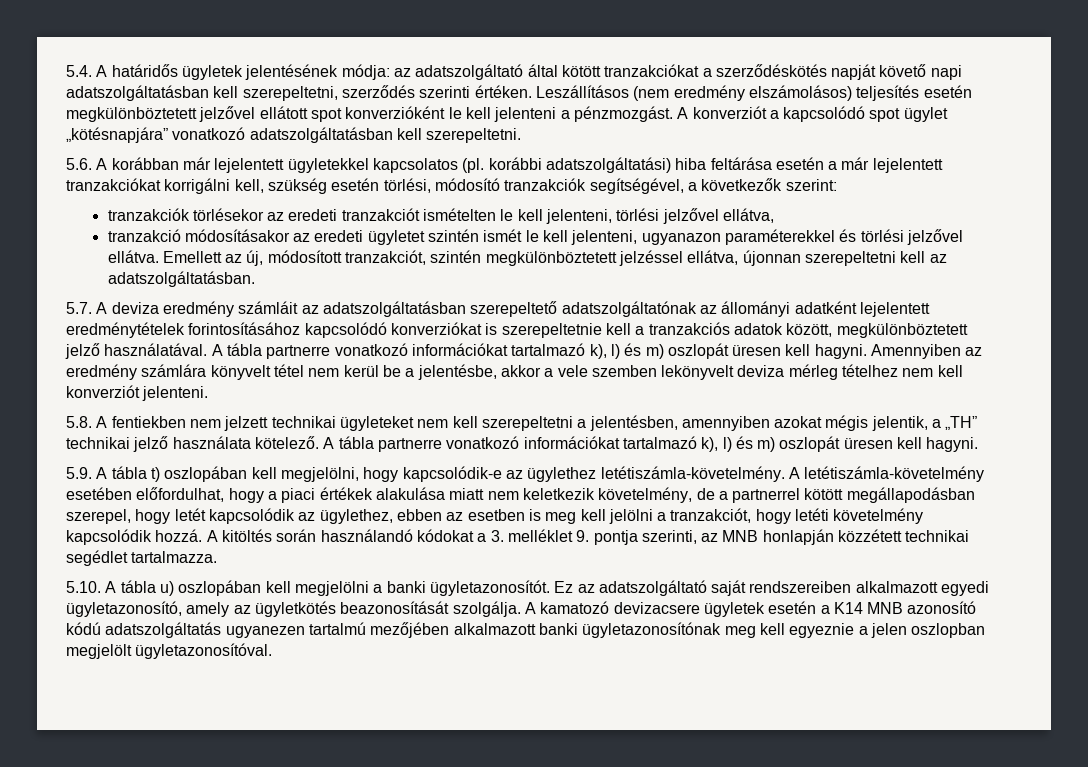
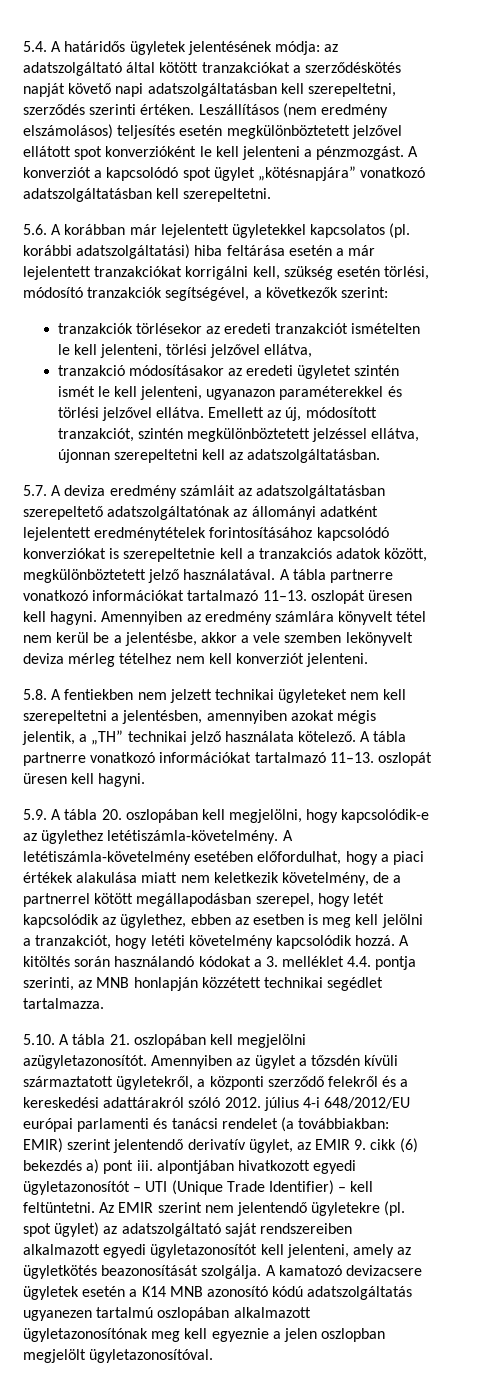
[589,343,664,359] k), l) és m) -> [262,590,307,601] 11–13.
[701,436,776,452] k), l) és m) -> [329,752,374,763] 11–13.
[150,467,160,482] t) -> [101,809,122,820] 20.
[576,530,590,542] 9. -> [347,956,372,967] 4.4.
[159,581,174,596] u) -> [109,1034,130,1045] 21.
[373,580,574,596] a banki ügyletazonosítót. Ez -> [23,1055,399,1069] [23,1076,409,1090] [23,1097,411,1111] [23,1117,390,1132] [23,1138,418,1153] [23,1159,357,1174] [23,1180,374,1195] [23,1201,406,1216] [23,1222,100,1237] azügyletazonosítót. Amennyiben az ügylet a tőzsdén kívüli származtatott ügyletekről, a központi szerződő felekről és a kereskedési adattárakról szóló 2012. július 4-i 648/2012/EU európai parlamenti és tanácsi rendelet (a továbbiakban: EMIR) szerint jelentendő derivatív ügylet, az EMIR 9. cikk (6) bekezdés a) pont iii. alpontjában hivatkozott egyedi ügyletazonosítót – UTI (Unique Trade Identifier) – kell feltüntetni. Az EMIR szerint nem jelentendő ügyletekre (pl. spot ügylet)
[66,601,182,617] ügyletazonosító, -> [150,1244,349,1258] ügyletazonosítót kell jelenteni,
[370,622,578,638] mezőjében alkalmazott banki -> [157,1307,311,1321] oszlopában alkalmazott

